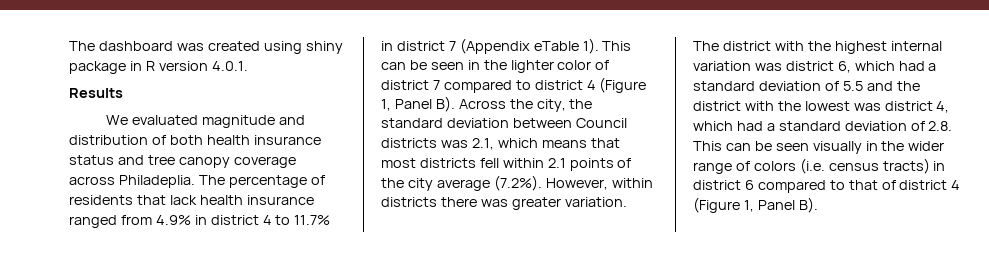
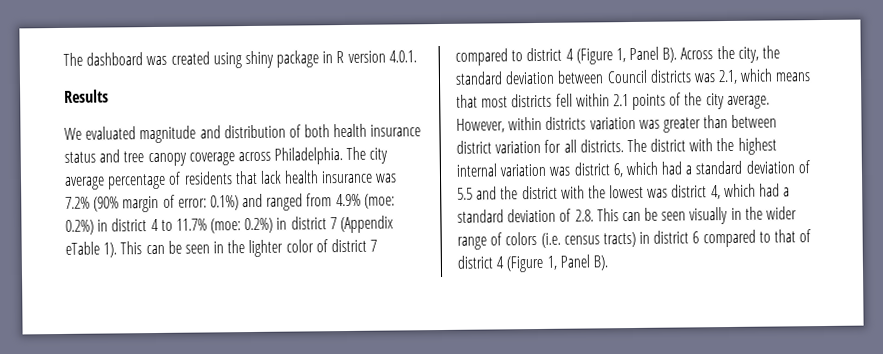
[118,175,225,188] Philadeplia. The -> [274,146,389,165] [64,176,105,190] Philadelphia. The city average
(314, 200) none -> [375,173,398,183] [65,193,264,213] was 7.2% (90% margin of error: 0.1%) and
(191, 220) none -> [363,193,395,209] [65,219,94,235] (moe: 0.2%)
(331, 220) none -> [210,217,274,234] (moe: 0.2%)
[436,175,542,191] average (7.2%). -> [726,95,770,110] average.
[440,197,477,207] there -> [589,116,636,130] variation
[564,197,627,207] variation. -> [703,114,778,129] [456,139,624,154] than between district variation for all districts.

